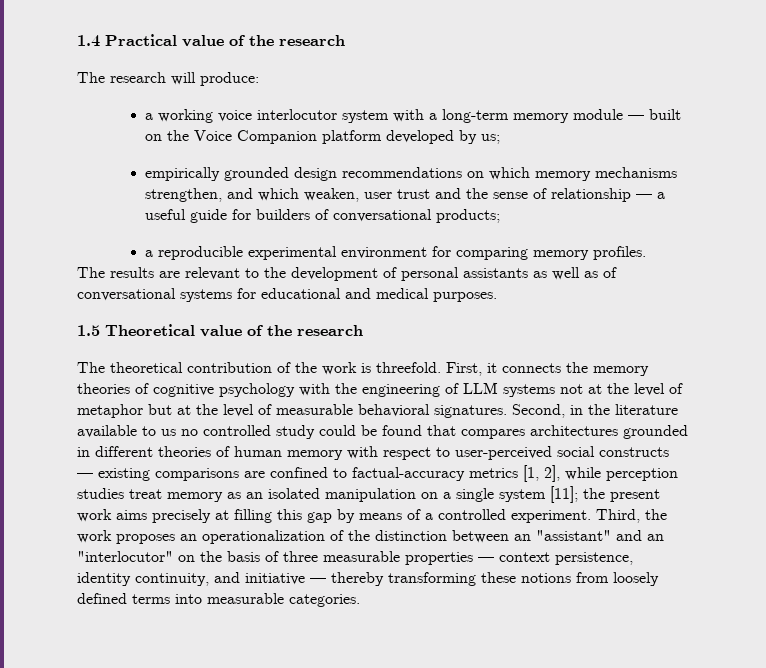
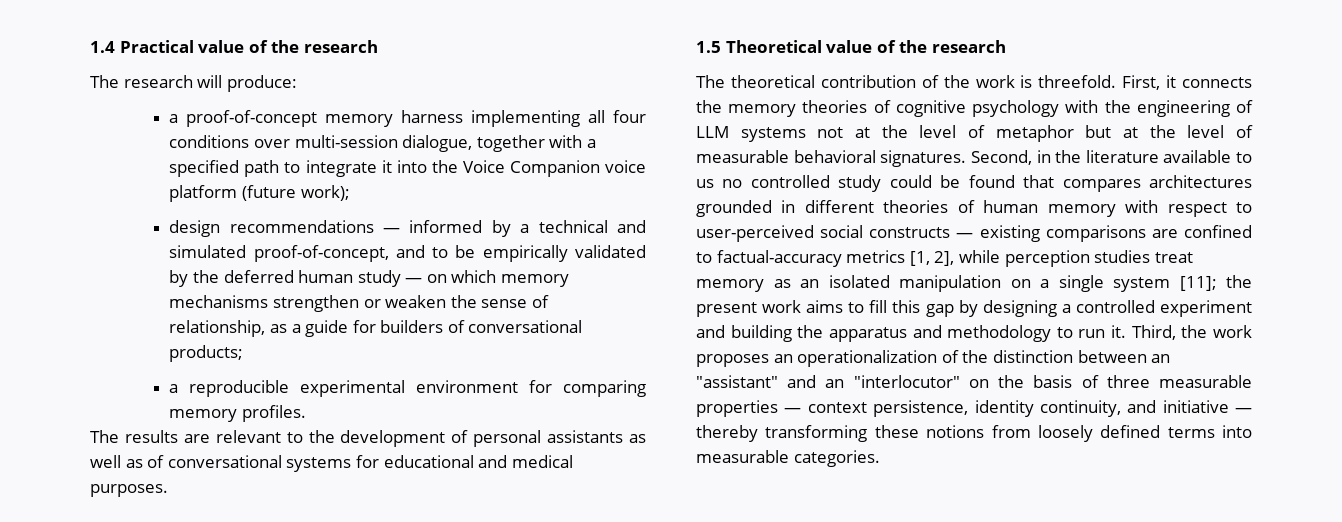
[158,109,682,123] [145,130,501,144] [145,167,678,181] [145,188,666,202] [145,209,187,220] working voice interlocutor system with a long-term memory module — built on the Voice Companion platform developed by us; // empirically grounded design recommendations on which memory mechanisms strengthen, and which weaken, user trust and the sense of relationship — a useful -> [186,110,646,127] [169,135,596,152] [169,160,646,177] [169,185,350,202] [169,220,646,237] [169,245,646,262] [169,270,570,287] [169,295,549,312] [169,320,301,337] proof-of-concept memory harness implementing all four conditions over multi-session dialogue, together with a specified path to integrate it into the Voice Companion voice platform (future work); // design recommendations — informed by a technical and simulated proof-of-concept, and to be empirically validated by the deferred human study — on which memory mechanisms strengthen or weaken the sense of relationship, as a
[152,509,591,523] precisely at filling this gap by means of a controlled experiment. -> [848,300,1252,317] [696,325,1127,342] to fill this gap by designing a controlled experiment and building the apparatus and methodology to run it.

